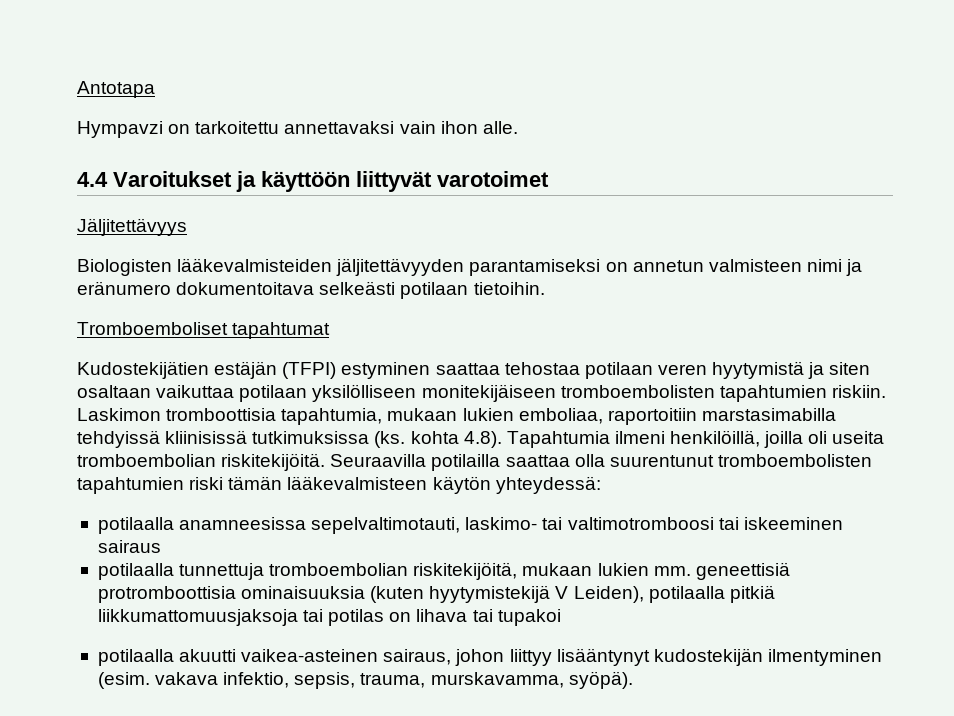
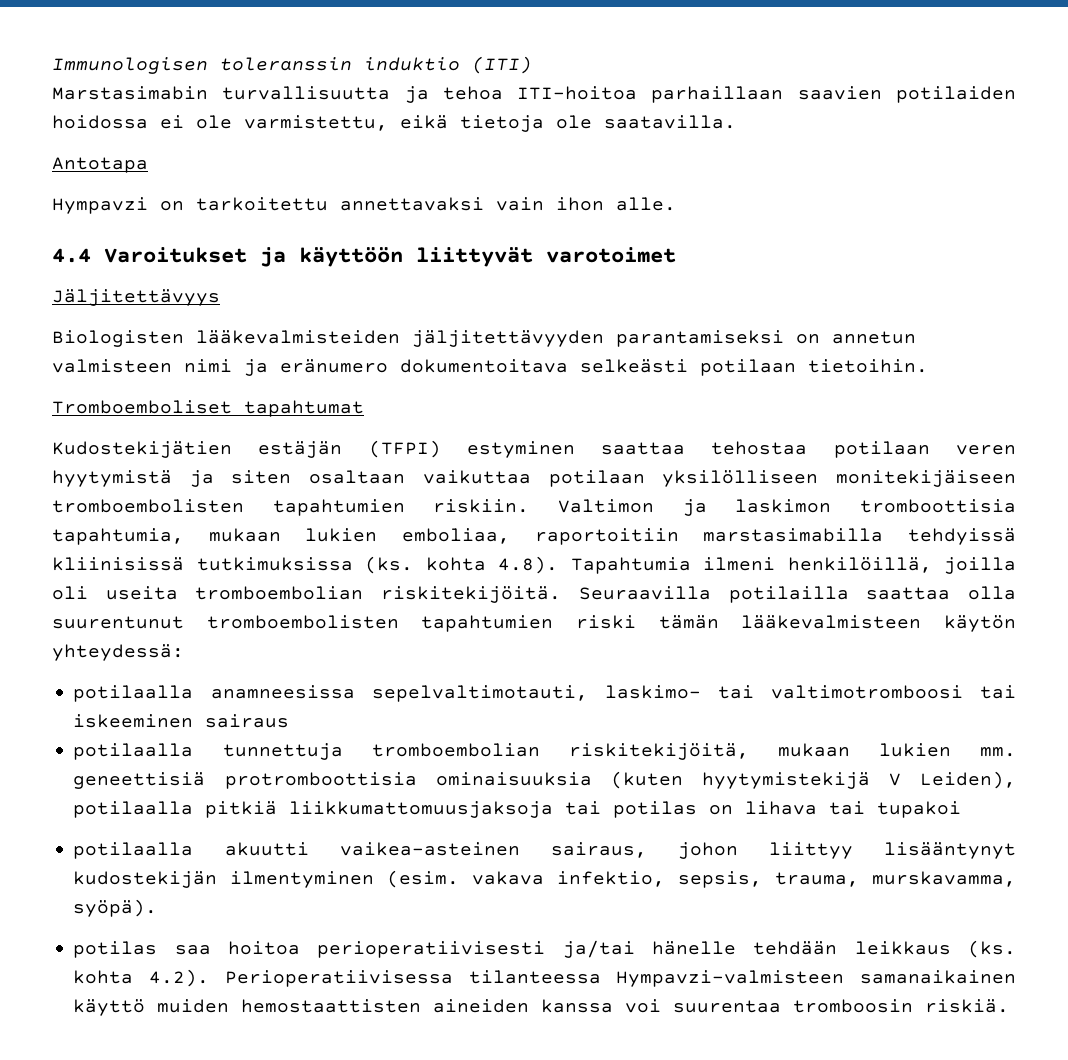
(77, 89) none -> [52,56,532,74] [52,86,1017,103] [52,115,736,132] Immunologisen toleranssin induktio (ITI) // Marstasimabin turvallisuutta ja tehoa ITI-hoitoa parhaillaan saavien potilaiden hoidossa ei ole varmistettu, eikä tietoja ole saatavilla. //
[77,408,161,421] Laskimon -> [558,499,832,516] Valtimon ja laskimon
(633, 680) none -> [73,940,1017,958] [73,969,1016,987] [73,999,1010,1016] // potilas saa hoitoa perioperatiivisesti ja/tai hänelle tehdään leikkaus (ks. kohta 4.2). Perioperatiivisessa tilanteessa Hympavzi-valmisteen samanaikainen käyttö muiden hemostaattisten aineiden kanssa voi suurentaa tromboosin riskiä.

